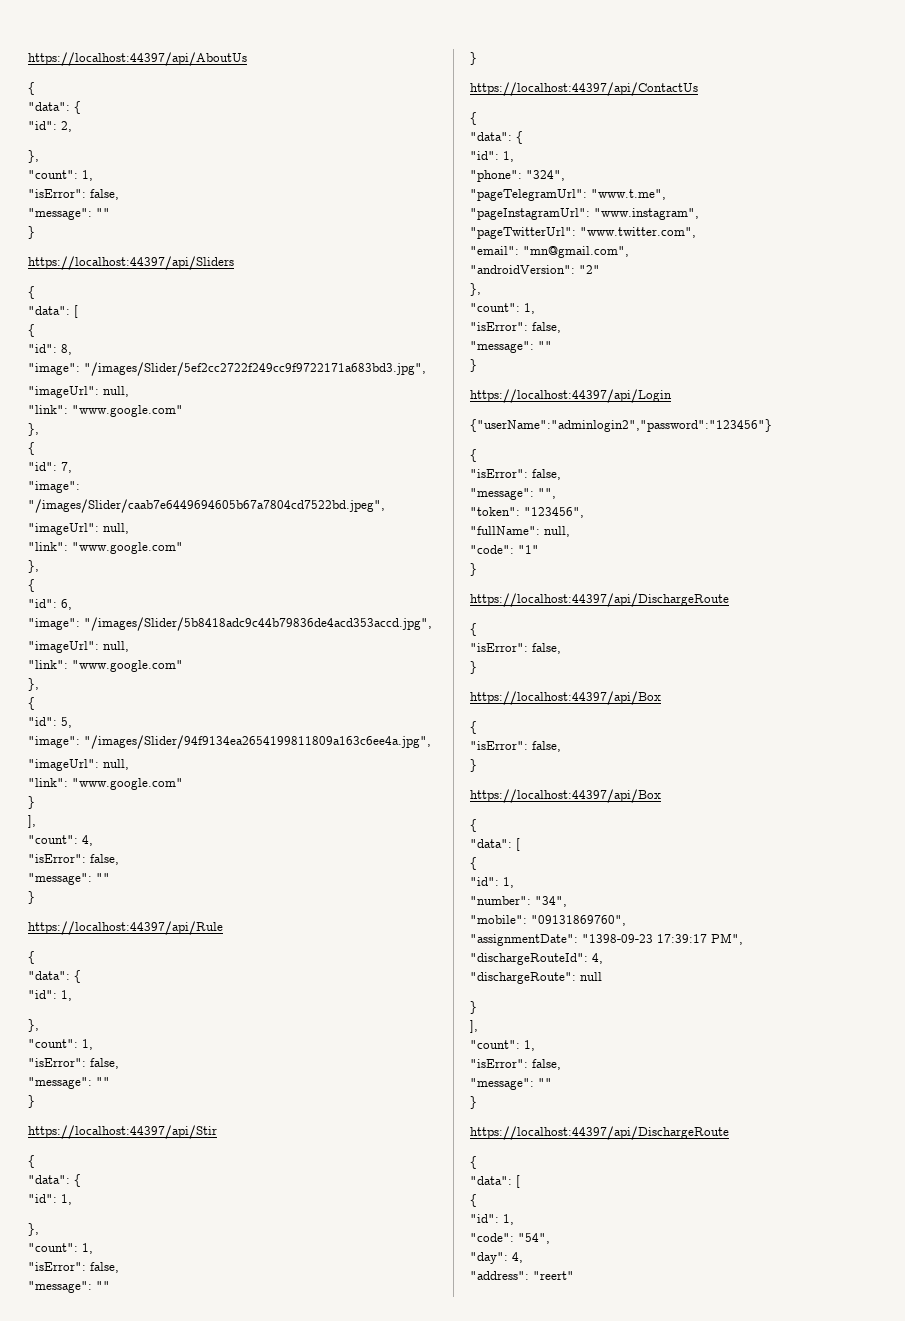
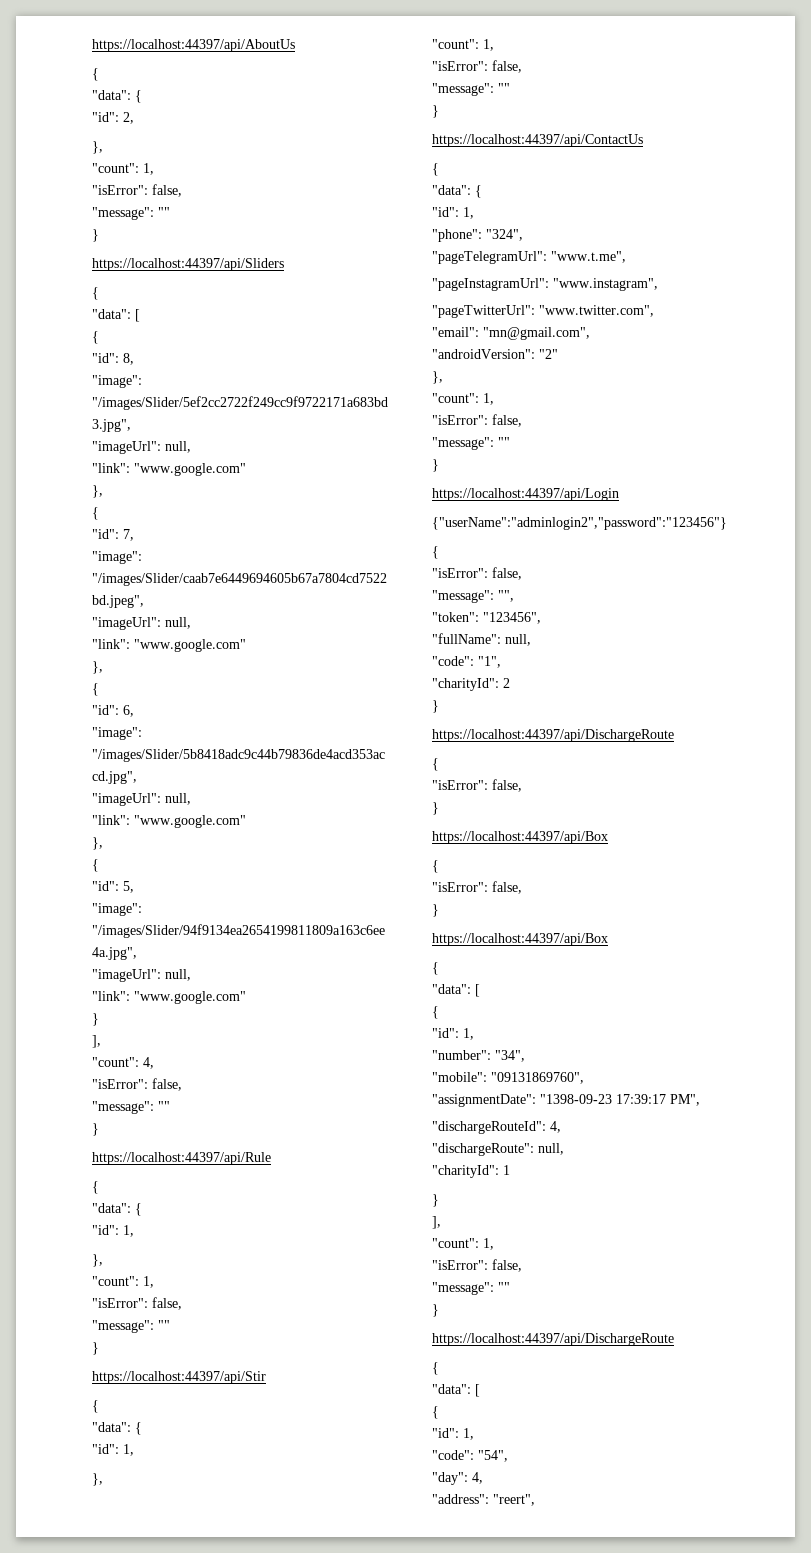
[518,545,539,554] "1" -> [478,656,501,668] [432,678,510,691] "1", // "charityId": 2
[580,972,602,981] null -> [538,1143,564,1155] [432,1165,510,1178] null, // "charityId": 1
[533,1271,574,1280] "reert" -> [493,1494,535,1506] "reert",

